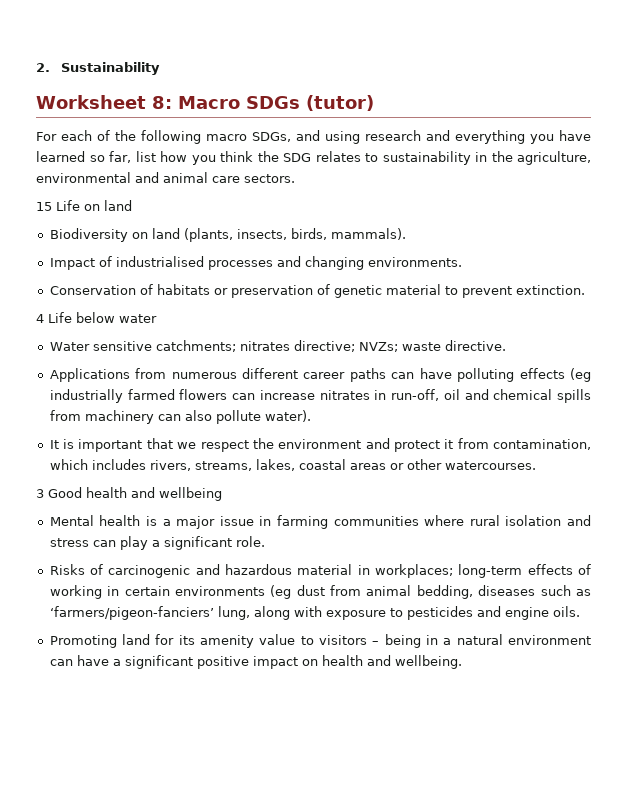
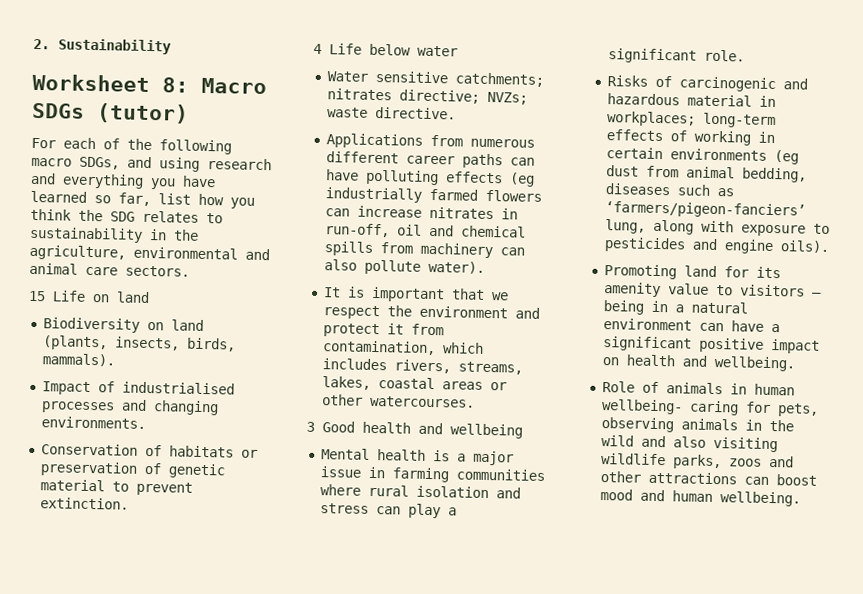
[552,606,580,617] oils. -> [779,240,830,253] oils).
(462, 662) none -> [601,381,795,396] [600,399,819,417] [600,417,794,433] [600,435,778,453] [600,452,794,470] [599,470,817,486] [599,488,801,507] // Role of animals in human wellbeing- caring for pets, observing animals in the wild and also visiting wildlife parks, zoos and other attractions can boost mood and human wellbeing.

